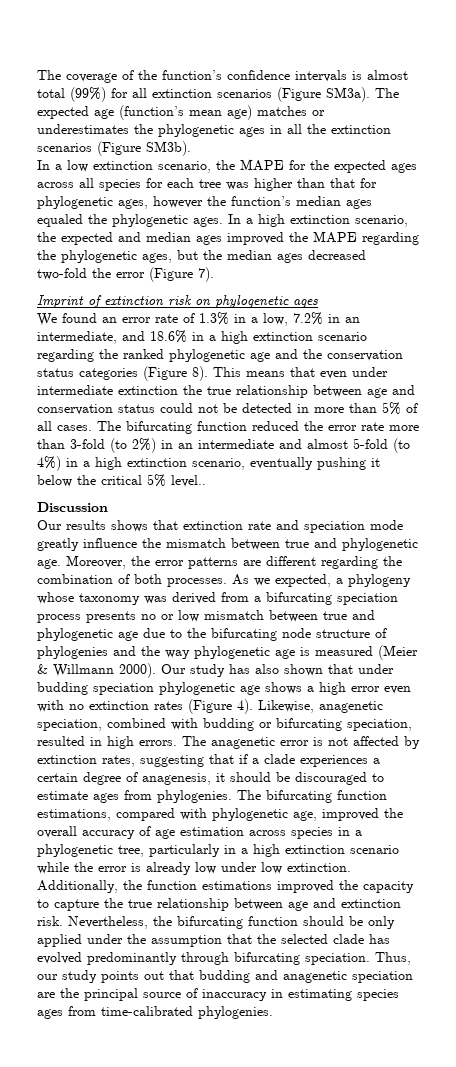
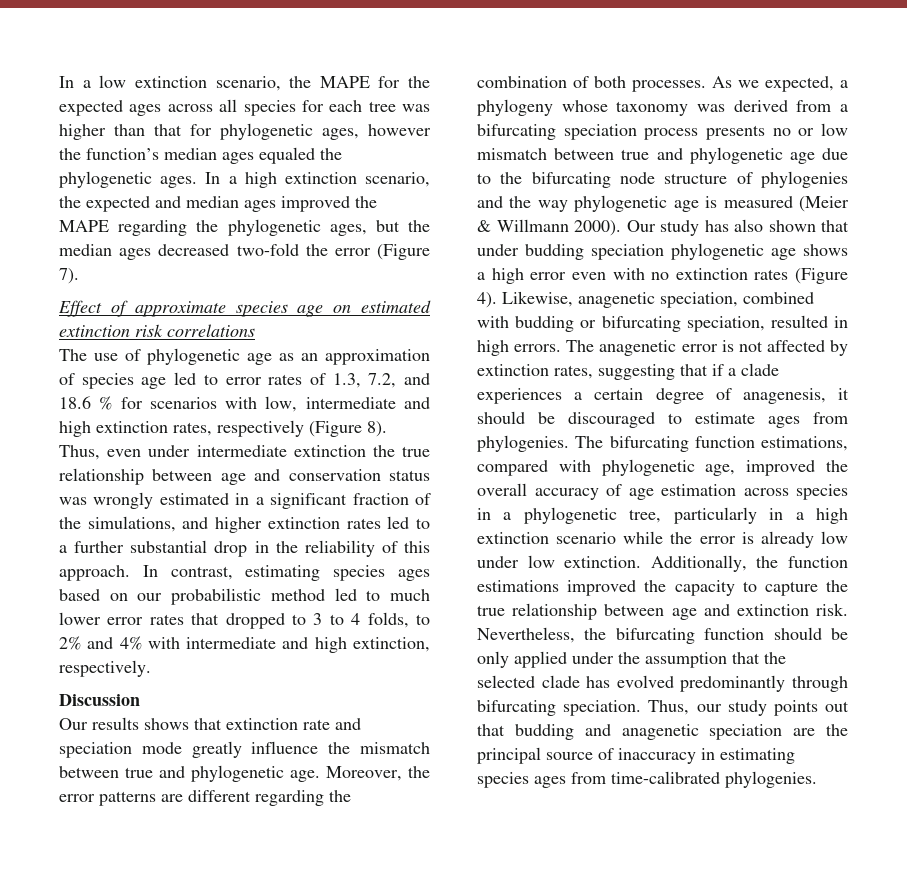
[37,70,408,83] [37,87,399,102] [37,105,325,120] [37,124,391,137] [37,141,191,156] The coverage of the function’s confidence intervals is almost total (99%) for all extinction scenarios (Figure SM3a). The expected age (function’s mean age) matches or underestimates the phylogenetic ages in all the extinction scenarios (Figure SM3b). // -> (59, 82) none
[37,295,318,308] [37,312,360,326] [37,330,367,344] [37,349,403,362] [37,366,315,381] Imprint of extinction risk on phylogenetic ages // We found an error rate of 1.3% in a low, 7.2% in an intermediate, and 18.6% in a high extinction scenario regarding the ranked phylogenetic age and the conservation status categories (Figure 8). This means that -> [58,300,431,317] [59,324,255,337] [59,348,430,365] [59,372,430,389] [59,396,430,412] [59,420,387,437] [59,445,100,460] Effect of approximate species age on estimated extinction risk correlations // The use of phylogenetic age as an approximation of species age led to error rates of 1.3, 7.2, and 18.6 % for scenarios with low, intermediate and high extinction rates, respectively (Figure 8). Thus,
[160,402,418,415] [37,421,419,434] [37,438,410,453] [37,456,380,471] [37,474,206,487] could not be detected in more than 5% of all cases. The bifurcating function reduced the error rate more than 3-fold (to 2%) in an intermediate and almost 5-fold (to 4%) in a high extinction scenario, eventually pushing it below the critical 5% level.. -> [59,492,431,509] [59,516,431,533] [59,540,430,557] [59,565,430,581] [59,588,431,605] [59,612,430,629] [59,636,430,653] [59,660,151,677] was wrongly estimated in a significant fraction of the simulations, and higher extinction rates led to a further substantial drop in the reliability of this approach. In contrast, estimating species ages based on our probabilistic method led to much lower error rates that dropped to 3 to 4 folds, to 2% and 4% with intermediate and high extinction, respectively.

